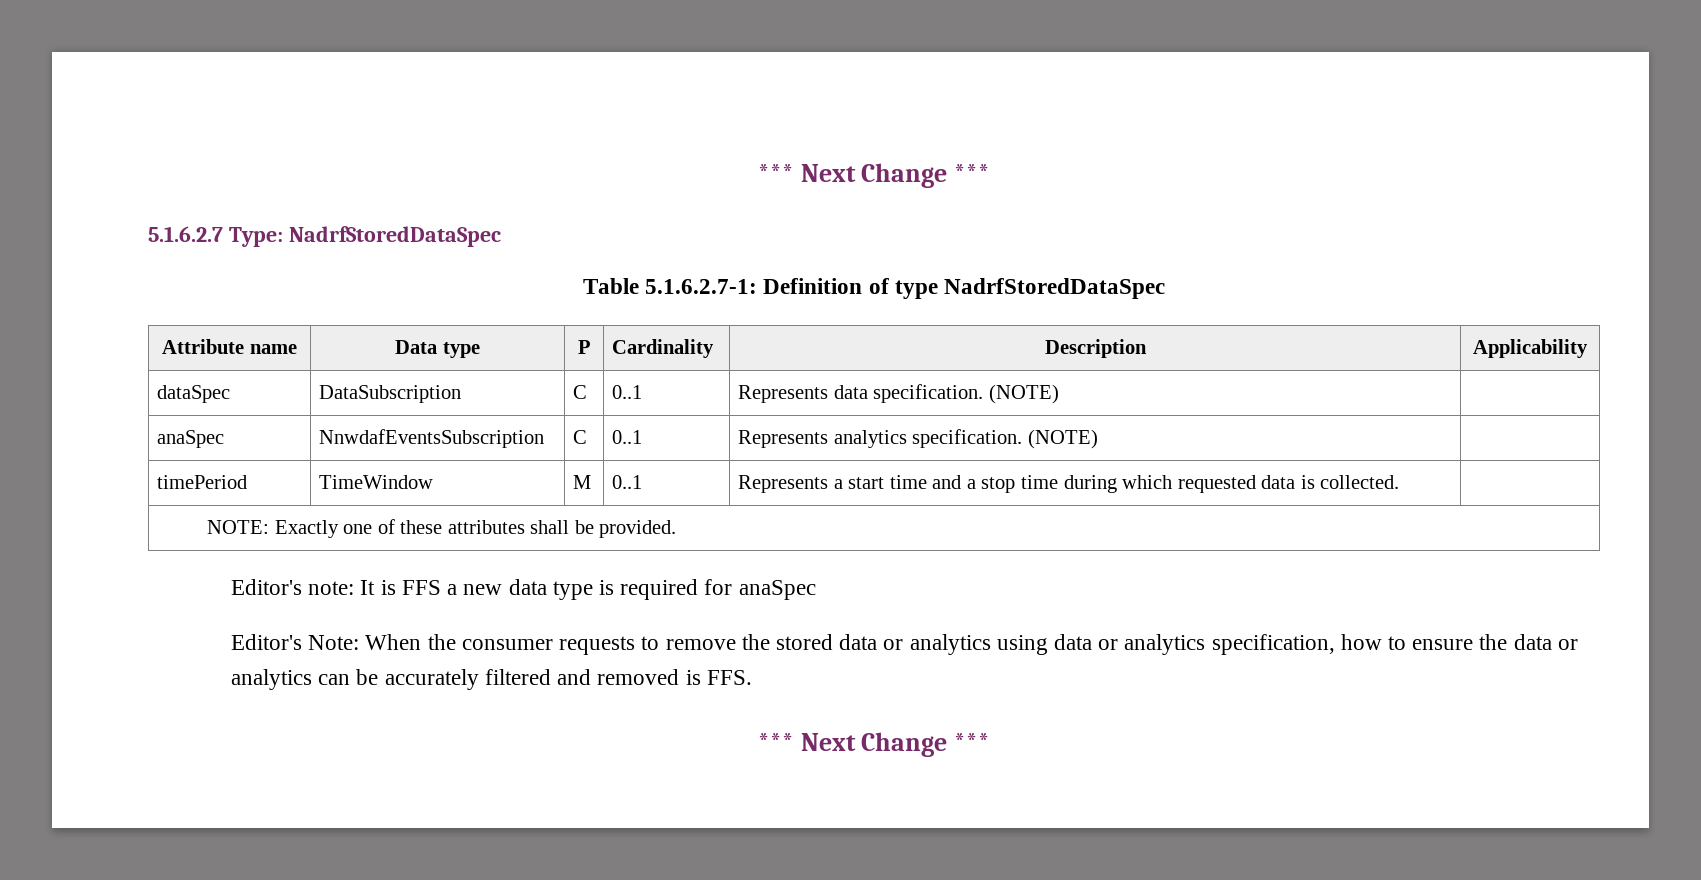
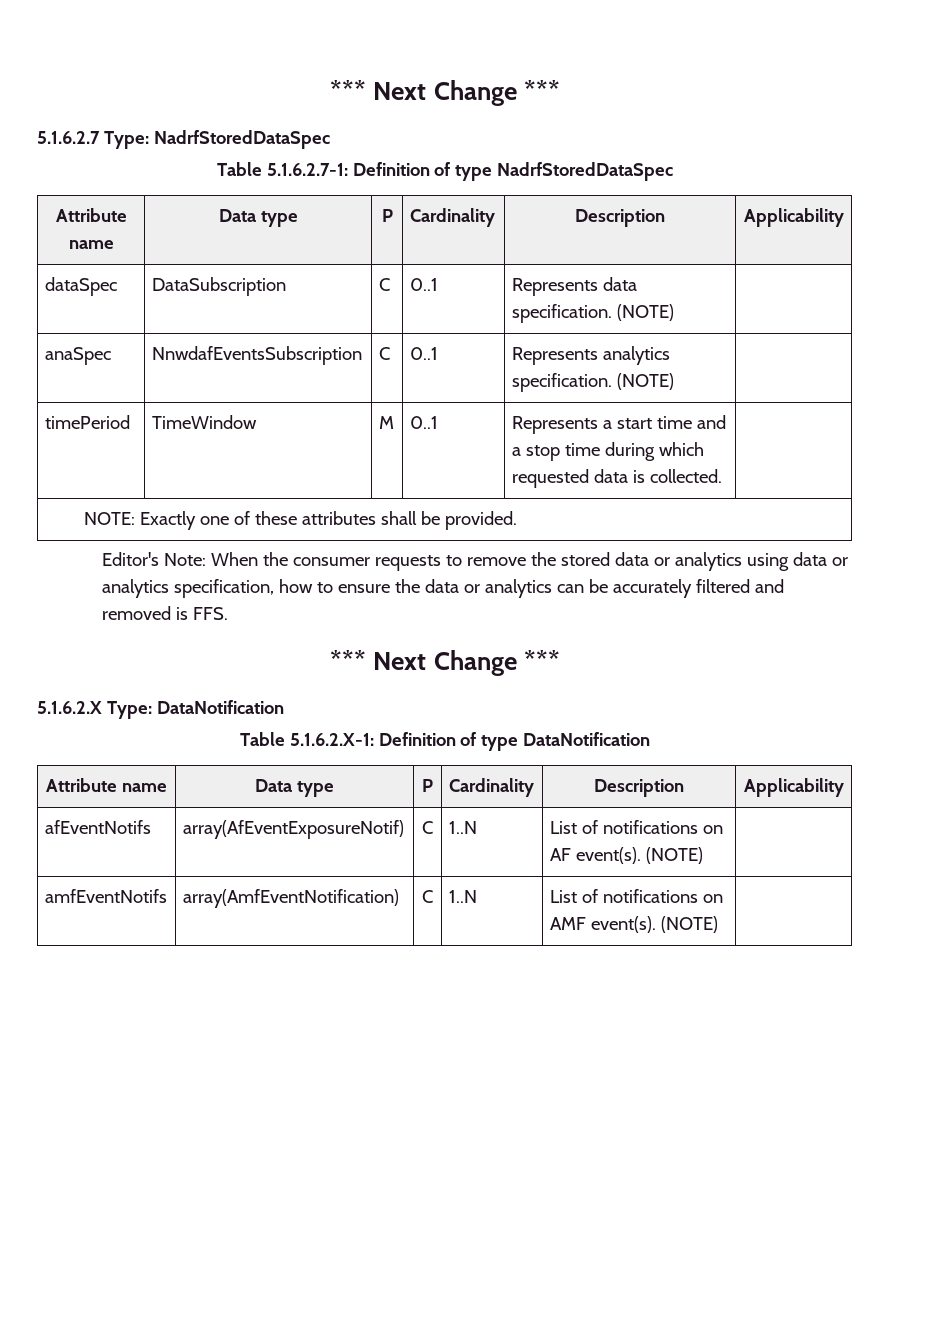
[231,579,816,600] // Editor's note: It is FFS a new data type is required for anaSpec -> (517, 520) none
(991, 742) none -> [37,700,284,719] [239,732,651,751] [46,778,167,792] [255,779,334,797] [422,779,433,792] [448,778,534,797] [594,779,684,797] [743,778,844,797] [44,820,151,834] [182,820,404,839] [422,821,433,834] [448,821,477,834] [549,820,723,834] [549,847,703,864] [44,889,167,903] [182,889,399,908] [422,890,433,903] [448,890,477,903] [549,889,723,903] [549,916,718,933] // 5.1.6.2.X Type: DataNotification // Table 5.1.6.2.X-1: Definition of type DataNotification // Attribute name | Data type | P | Cardinality | Description | Applicability // afEventNotifs | array(AfEventExposureNotif) | C | 1..N | List of notifications on AF event(s). (NOTE) | // amfEventNotifs | array(AmfEventNotification) | C | 1..N | List of notifications on AMF event(s). (NOTE) |

